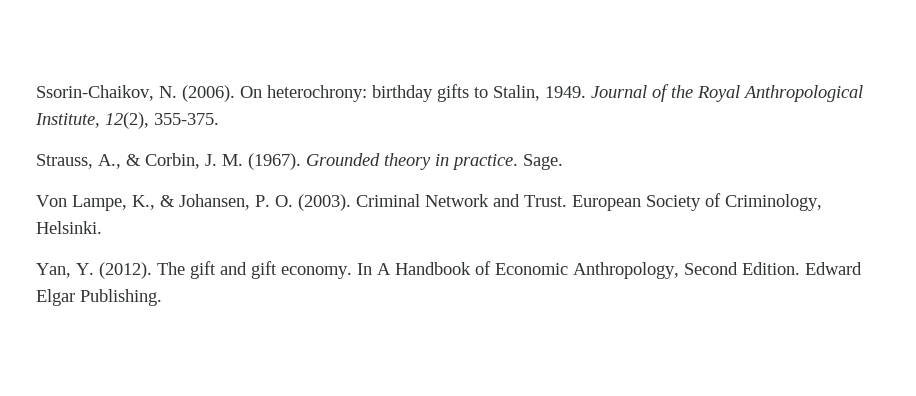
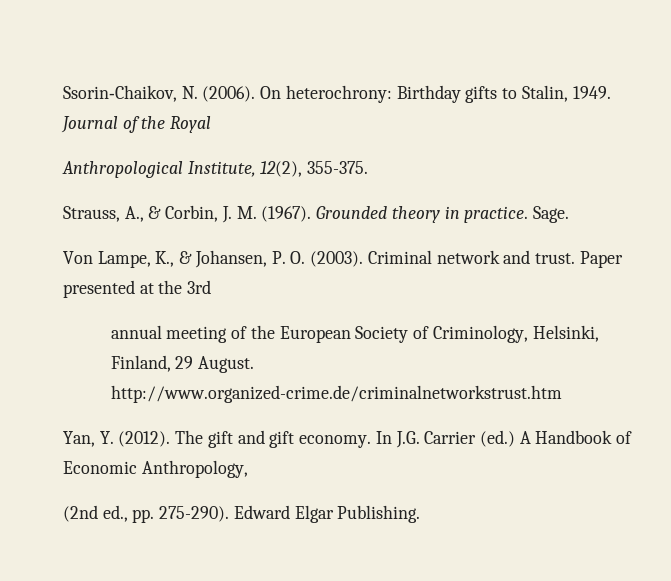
[372,85,433,102] birthday -> [396,85,461,103] Birthday
(740, 93) none -> (212, 124) //
[425,193,822,211] [36,221,102,234] Network and Trust. European Society of Criminology, Helsinki. -> [436,250,623,268] [63,280,212,298] [110,325,599,343] [110,355,255,373] [110,385,562,403] network and trust. Paper presented at the 3rd // annual meeting of the European Society of Criminology, Helsinki, Finland, 29 August. http://www.organized-crime.de/criminalnetworkstrust.htm
(372, 269) none -> [395,430,515,448] J.G. Carrier (ed.)
[684,262,800,275] Second Edition. -> [63,505,230,523] // (2nd ed., pp. 275-290).

